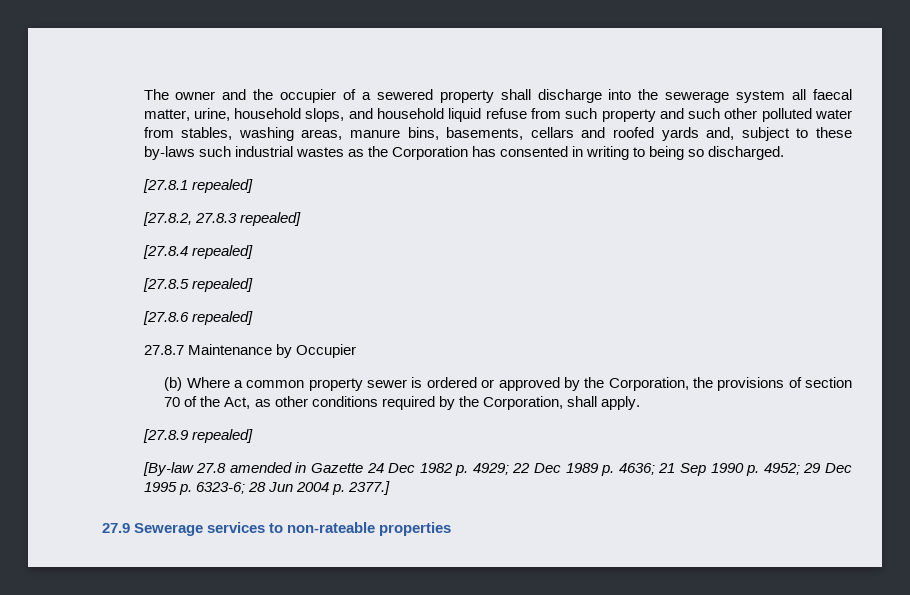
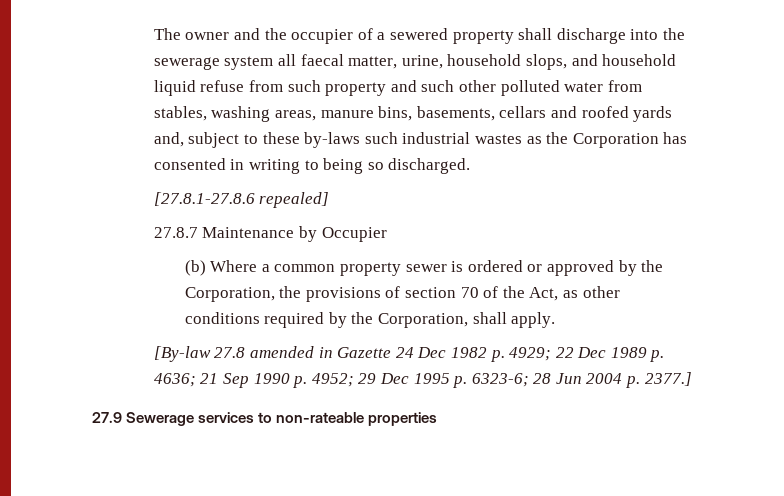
[142,179,253,193] [142,212,301,226] [142,245,253,259] [142,278,253,292] [142,311,189,325] [27.8.1 repealed] // [27.8.2, 27.8.3 repealed] // [27.8.4 repealed] // [27.8.5 repealed] // [27.8.6 -> [153,192,255,206] [27.8.1-27.8.6
[142,429,253,443] // [27.8.9 repealed] -> (556, 320) none

